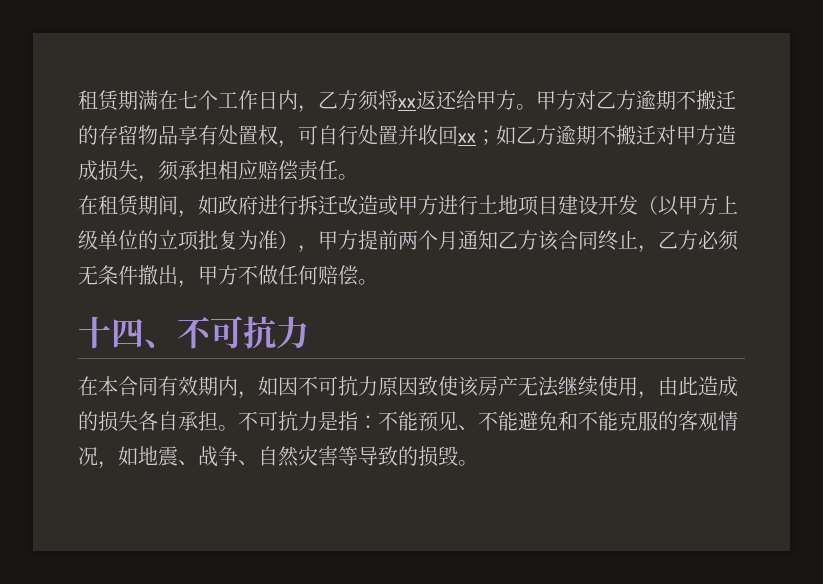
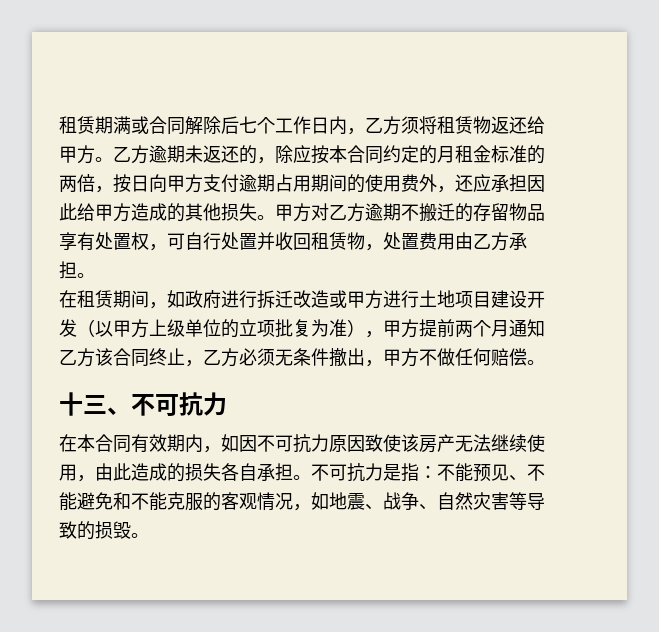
[158,90,178,110] 在 -> [131,116,239,135] 或合同解除后
[398,98,416,108] xx -> [437,116,491,134] 租赁物
(536, 107) none -> [113,145,545,164] [59,174,545,193] [59,203,275,222] 乙方逾期未返还的，除应按本合同约定的月租金标准的两倍，按日向甲方支付逾期占用期间的使用费外，还应承担因此给甲方造成的其他损失。
[458,125,736,145] [78,160,338,183] xx；如乙方逾期不搬迁对甲方造成损失，须承担相应赔偿责任 -> [311,232,527,251] [59,261,77,279] 租赁物，处置费用由乙方承担
[111,319,144,348] 四 -> [83,395,107,414] 三

